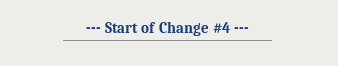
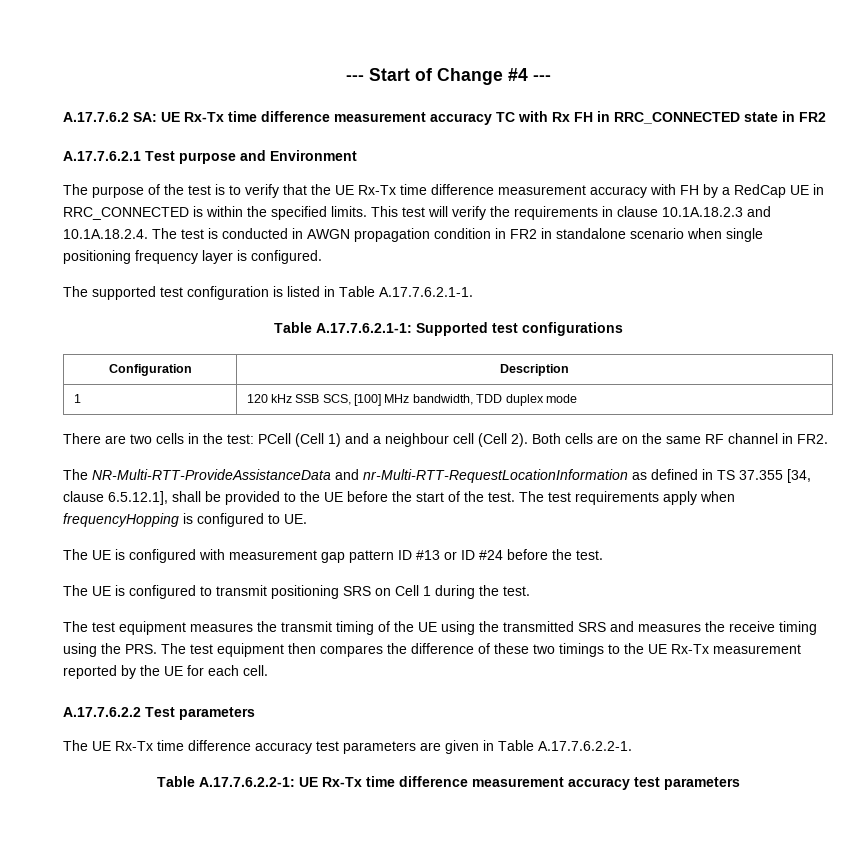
(249, 30) none -> [63,111,826,125] [63,150,357,164] [63,184,824,198] [63,206,771,220] [63,228,763,242] [63,250,322,264] [63,286,473,300] [273,322,623,336] [108,364,192,376] [500,364,569,376] [73,394,81,403] [246,394,577,406] [63,433,828,447] [63,469,811,483] [63,491,735,505] [63,513,307,527] [63,549,603,563] [63,585,530,599] [63,621,817,635] [63,643,801,657] [63,665,268,679] [63,707,255,720] [63,740,632,754] [156,776,740,790] // A.17.7.6.2 SA: UE Rx-Tx time difference measurement accuracy TC with Rx FH in RRC_CONNECTED state in FR2 // A.17.7.6.2.1 Test purpose and Environment // The purpose of the test is to verify that the UE Rx-Tx time difference measurement accuracy with FH by a RedCap UE in RRC_CONNECTED is within the specified limits. This test will verify the requirements in clause 10.1A.18.2.3 and 10.1A.18.2.4. The test is conducted in AWGN propagation condition in FR2 in standalone scenario when single positioning frequency layer is configured. // The supported test configuration is listed in Table A.17.7.6.2.1-1. // Table A.17.7.6.2.1-1: Supported test configurations // Configuration | Description // 1 | 120 kHz SSB SCS, [100] MHz bandwidth, TDD duplex mode // There are two cells in the test: PCell (Cell 1) and a neighbour cell (Cell 2). Both cells are on the same RF channel in FR2. // The NR-Multi-RTT-ProvideAssistanceData and nr-Multi-RTT-RequestLocationInformation as defined in TS 37.355 [34, clause 6.5.12.1], shall be provided to the UE before the start of the test. The test requirements apply when frequencyHopping is configured to UE. // The UE is configured with measurement gap pattern ID #13 or ID #24 before the test. // The UE is configured to transmit positioning SRS on Cell 1 during the test. // The test equipment measures the transmit timing of the UE using the transmitted SRS and measures the receive timing using the PRS. The test equipment then compares the difference of these two timings to the UE Rx-Tx measurement reported by the UE for each cell. // A.17.7.6.2.2 Test parameters // The UE Rx-Tx time difference accuracy test parameters are given in Table A.17.7.6.2.2-1. // Table A.17.7.6.2.2-1: UE Rx-Tx time difference measurement accuracy test parameters

